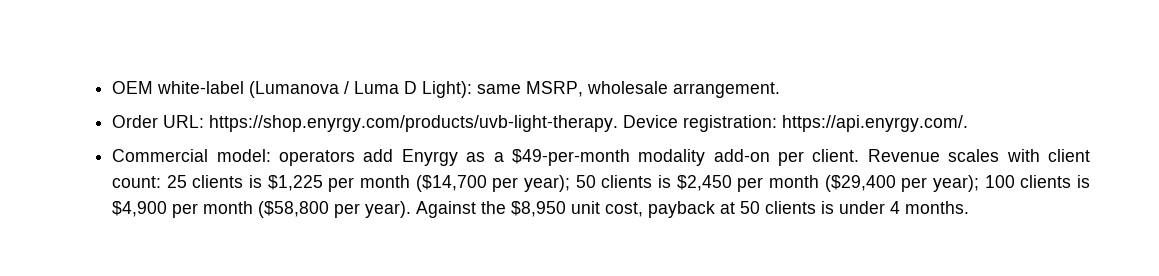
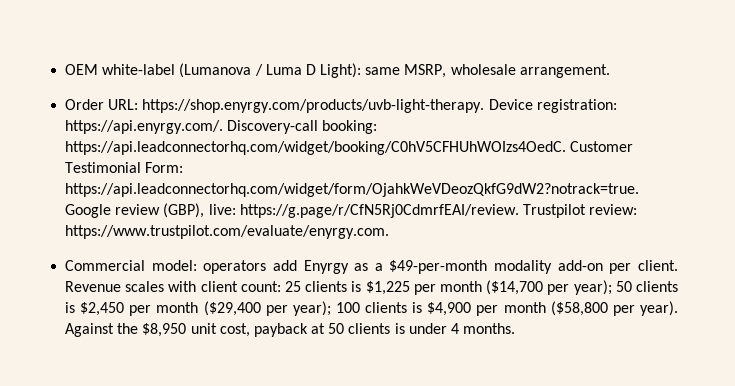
(969, 123) none -> [227,120,378,134] [64,141,634,155] [64,162,184,173] [64,183,639,197] [64,203,638,218] [64,225,389,239] Discovery-call booking: https://api.leadconnectorhq.com/widget/booking/C0hV5CFHUhWOIzs4OedC. Customer Testimonial Form: https://api.leadconnectorhq.com/widget/form/OjahkWeVDeozQkfG9dW2?notrack=true. Google review (GBP), live: https://g.page/r/CfN5Rj0CdmrfEAI/review. Trustpilot review: https://www.trustpilot.com/evaluate/enyrgy.com.

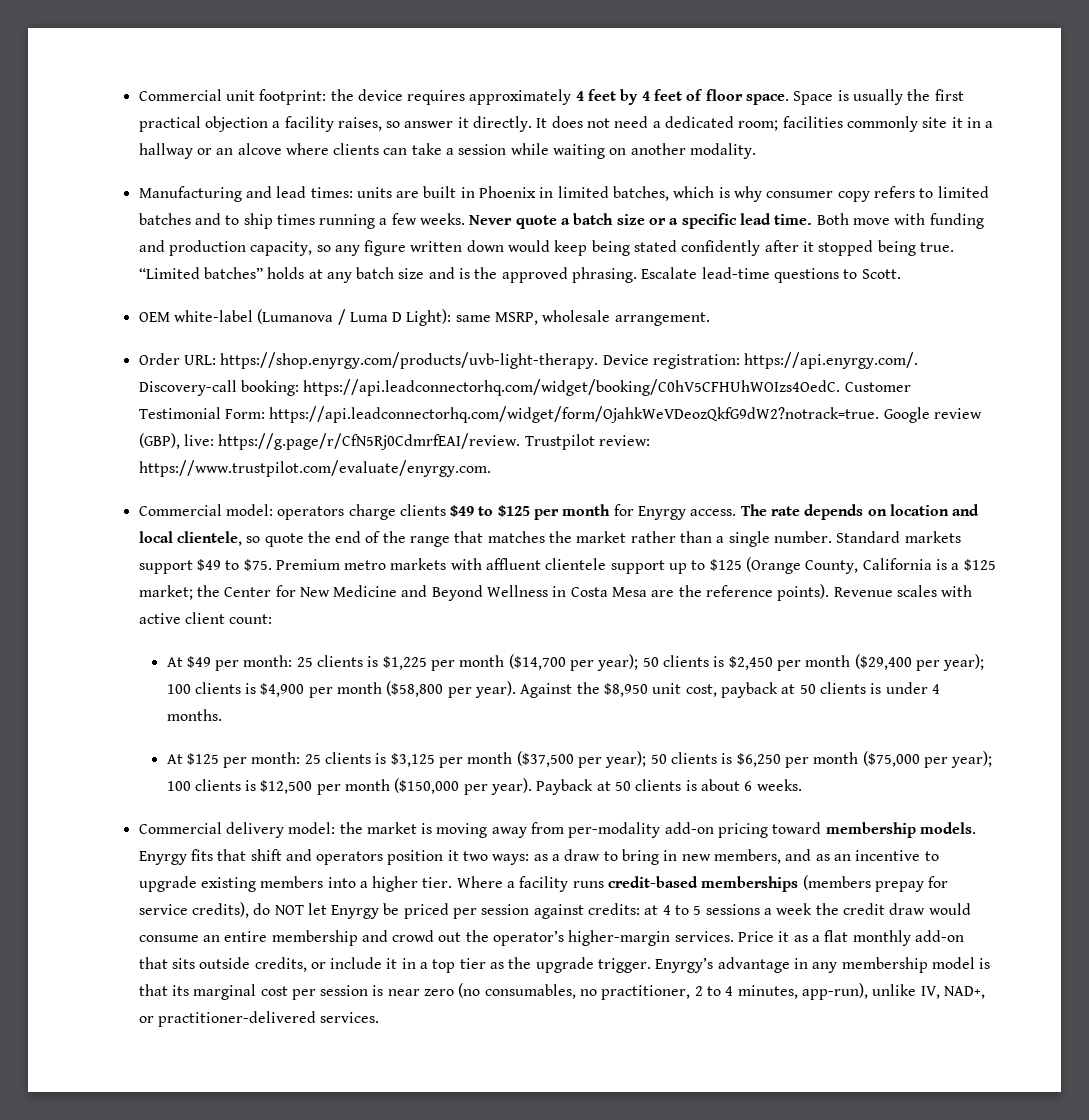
(64, 69) none -> [138,89,964,105] [138,116,994,132] [138,143,757,159] [138,186,989,202] [138,213,984,229] [138,240,954,256] [138,267,901,283] Commercial unit footprint: the device requires approximately 4 feet by 4 feet of floor space. Space is usually the first practical objection a facility raises, so answer it directly. It does not need a dedicated room; facilities commonly site it in a hallway or an alcove where clients can take a session while waiting on another modality. // Manufacturing and lead times: units are built in Phoenix in limited batches, which is why consumer copy refers to limited batches and to ship times running a few weeks. Never quote a batch size or a specific lead time. Both move with funding and production capacity, so any figure written down would keep being stated confidently after it stopped being true. “Limited batches” holds at any batch size and is the approved phrasing. Escalate lead-time questions to Scott. //
[272,260,678,274] add Enyrgy as a $49-per-month modality add-on per client. -> [348,504,980,520] [138,531,961,547] [138,557,996,574] [138,584,830,601] charge clients $49 to $125 per month for Enyrgy access. The rate depends on location and local clientele, so quote the end of the range that matches the market rather than a single number. Standard markets support $49 to $75. Premium metro markets with affluent clientele support up to $125 (Orange County, California is a $125 market; the Center for New Medicine and Beyond Wellness in Costa Mesa are the reference points).
(197, 286) none -> [138,613,181,624] active
(281, 286) none -> [166,655,293,671] // At $49 per month:
(516, 328) none -> [166,751,993,768] [166,778,802,795] [138,822,977,838] [138,849,939,865] [138,875,949,892] [138,902,971,919] [138,930,964,946] [138,957,991,973] [138,983,985,1000] [138,1011,380,1027] // At $125 per month: 25 clients is $3,125 per month ($37,500 per year); 50 clients is $6,250 per month ($75,000 per year); 100 clients is $12,500 per month ($150,000 per year). Payback at 50 clients is about 6 weeks. // Commercial delivery model: the market is moving away from per-modality add-on pricing toward membership models. Enyrgy fits that shift and operators position it two ways: as a draw to bring in new members, and as an incentive to upgrade existing members into a higher tier. Where a facility runs credit-based memberships (members prepay for service credits), do NOT let Enyrgy be priced per session against credits: at 4 to 5 sessions a week the credit draw would consume an entire membership and crowd out the operator’s higher-margin services. Price it as a flat monthly add-on that sits outside credits, or include it in a top tier as the upgrade trigger. Enyrgy’s advantage in any membership model is that its marginal cost per session is near zero (no consumables, no practitioner, 2 to 4 minutes, app-run), unlike IV, NAD+, or practitioner-delivered services.

